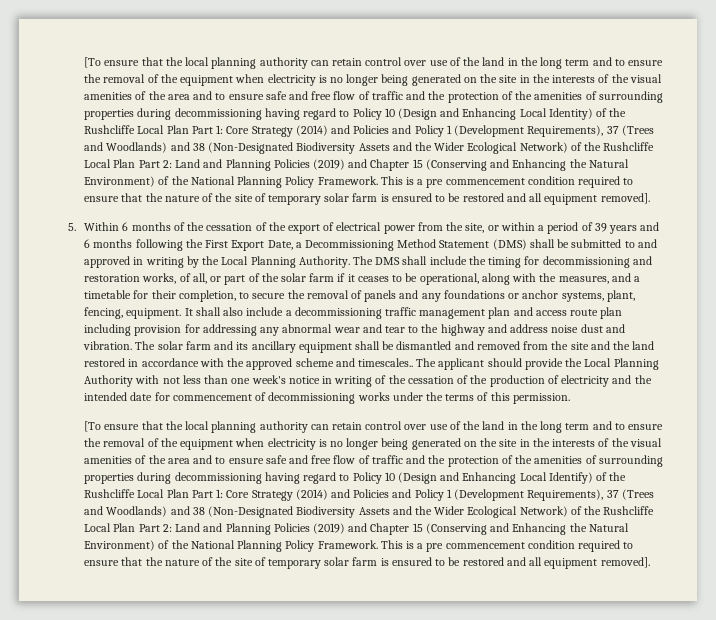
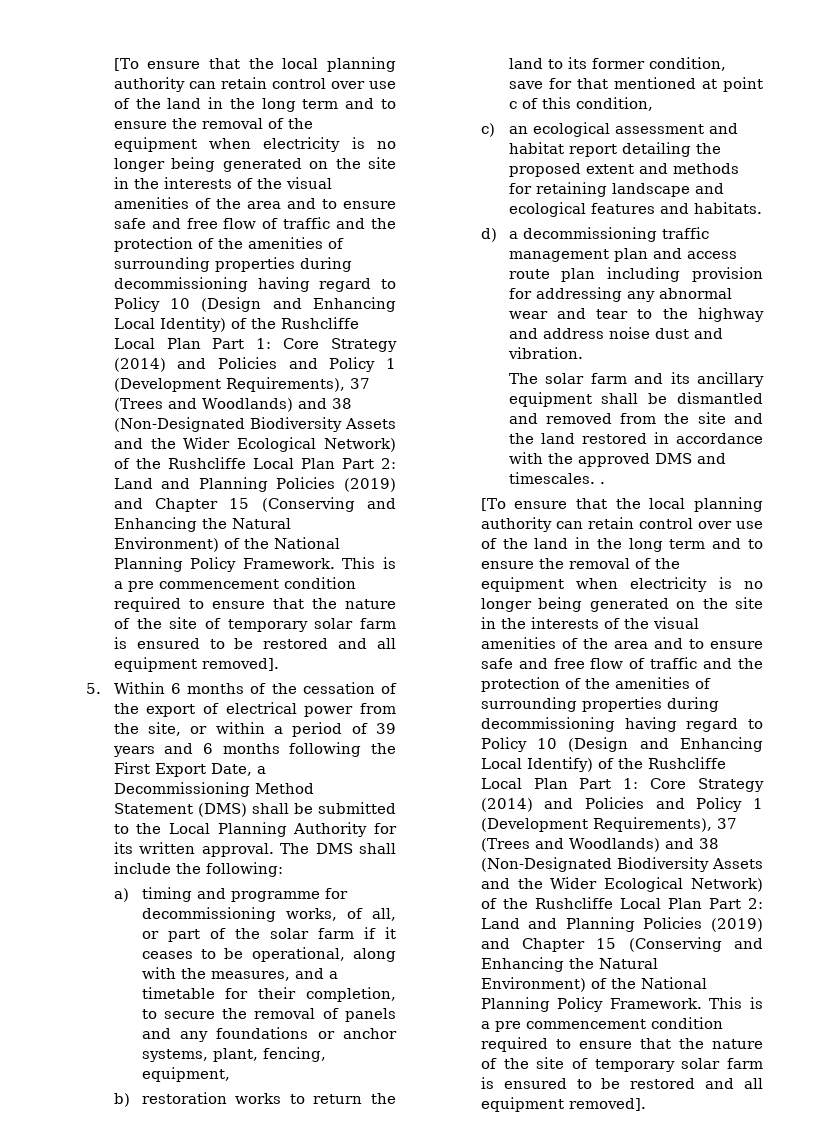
[637,239,657,248] [84,256,350,268] and approved in writing by the Local Planning Authority. -> [136,822,398,837] [113,842,274,857] the Local Planning Authority for its written approval.
[488,256,652,268] [84,274,141,282] timing for decommissioning and restoration -> [205,862,283,877] [113,887,348,902] [141,907,276,922] following: // a) timing and programme for decommissioning
[126,307,284,319] equipment. It shall also include -> [141,1067,230,1082] [113,1092,396,1107] [508,57,726,71] [508,77,763,92] [508,97,653,111] [480,122,738,137] [508,142,721,157] [508,163,739,177] [508,182,724,197] [508,202,762,217] [480,228,497,242] equipment, // b) restoration works to return the land to its former condition, save for that mentioned at point c of this condition, // c) an ecological assessment and habitat report detailing the proposed extent and methods for retaining landscape and ecological features and habitats. // d)
(133, 345) none -> (583, 353) //
[295,358,659,370] [84,375,652,387] [84,392,570,404] scheme and timescales.. The applicant should provide the Local Planning Authority with not less than one week's notice in writing of the cessation of the production of electricity and the intended date for commencement of decommissioning works under the terms of this permission. -> [654,453,726,464] [508,472,605,484] DMS and timescales. .

